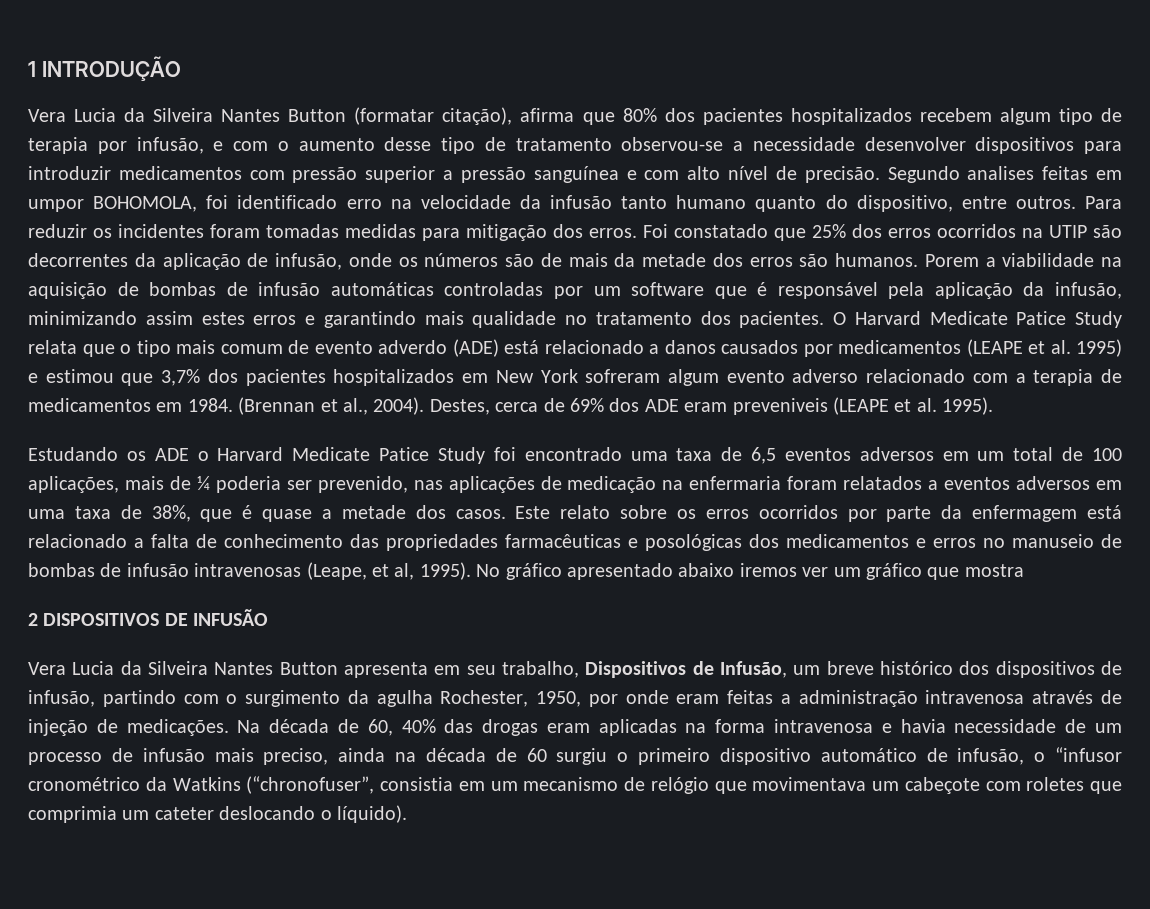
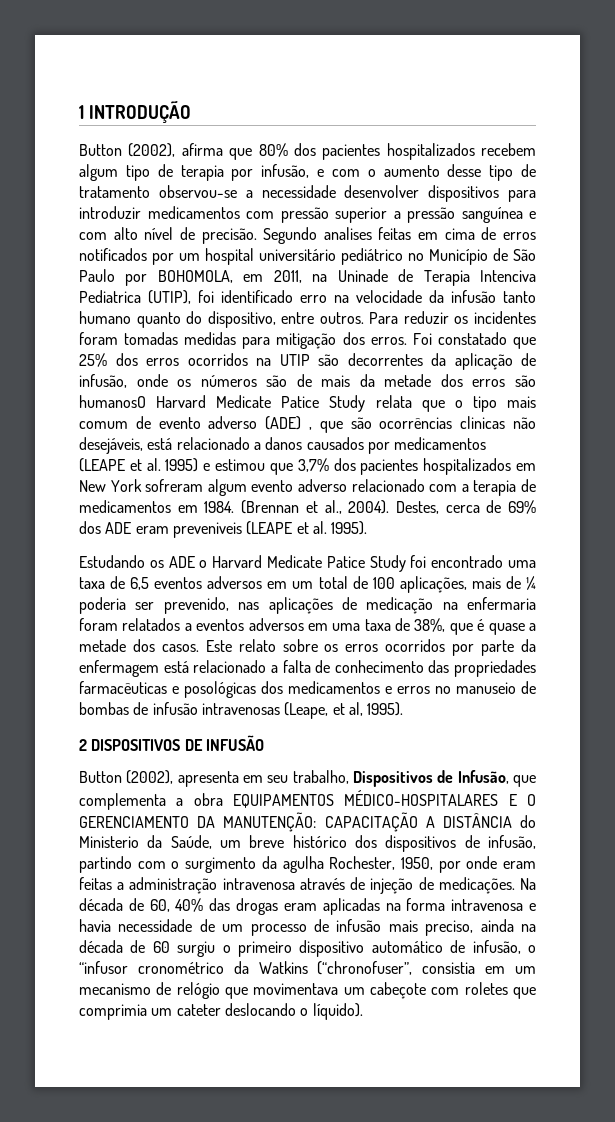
[28,107,513,125] Vera Lucia da Silveira Nantes Button (formatar citação), -> [79,143,176,157] Button (2002),
[28,196,198,212] umpor BOHOMOLA, -> [444,227,536,240] [79,248,536,265] [79,269,536,286] [79,290,191,304] cima de erros notificados por um hospital universitário pediátrico no Município de São Paulo por BOHOMOLA, em 2011, na Uninade de Terapia Intenciva Pediatrica (UTIP),
[835,253,1122,267] [28,282,1122,299] [28,311,846,328] humanos. Porem a viabilidade na aquisição de bombas de infusão automáticas controladas por um software que é responsável pela aplicação da infusão, minimizando assim estes erros e garantindo mais qualidade no tratamento dos pacientes. O -> [79,395,146,408] humanosO
[378,339,499,357] adverdo (ADE) -> [208,416,537,433] [79,437,143,454] adverso (ADE) , que são ocorrências clinicas não desejáveis,
[476,563,1024,580] [28,609,269,626] [28,661,338,675] No gráfico apresentado abaixo iremos ver um gráfico que mostra // 2 DISPOSITIVOS DE INFUSÃO // Vera Lucia da Silveira Nantes Button -> [79,735,264,751] [79,770,174,784] // 2 DISPOSITIVOS DE INFUSÃO // Button (2002),
(788, 669) none -> [513,775,536,787] [79,790,536,810] [79,812,536,832] [79,835,212,849] que complementa a obra EQUIPAMENTOS MÉDICO-HOSPITALARES E O GERENCIAMENTO DA MANUTENÇÃO: CAPACITAÇÃO A DISTÂNCIA do Ministerio da Saúde,

